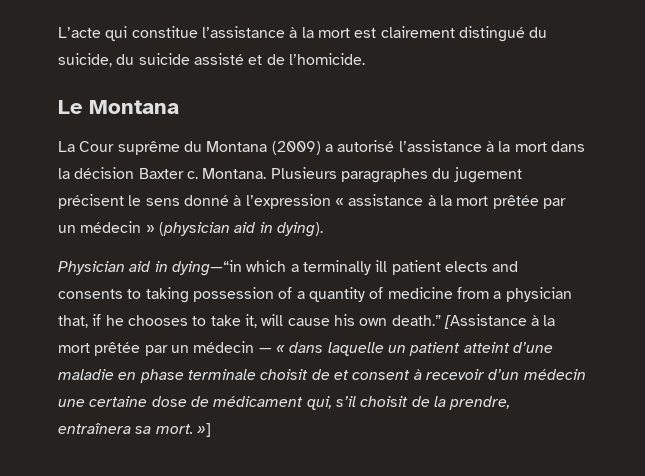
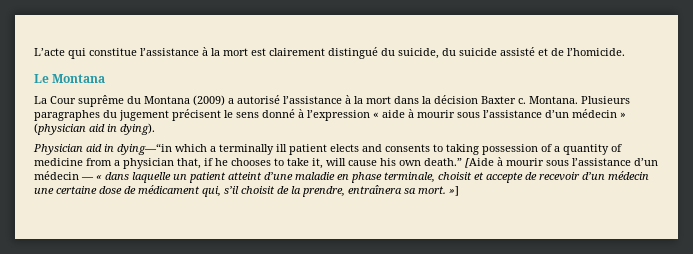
[348,194,566,209] [58,225,76,233] assistance à la mort prêtée par un -> [382,109,569,118] aide à mourir sous l’assistance d’un
[443,314,556,329] [58,342,189,356] [Assistance à la mort prêtée par un -> [465,157,658,168] [Aide à mourir sous l’assistance d’un
[187,369,422,380] terminale choisit de et consent à -> [384,172,537,183] terminale, choisit et accepte de

